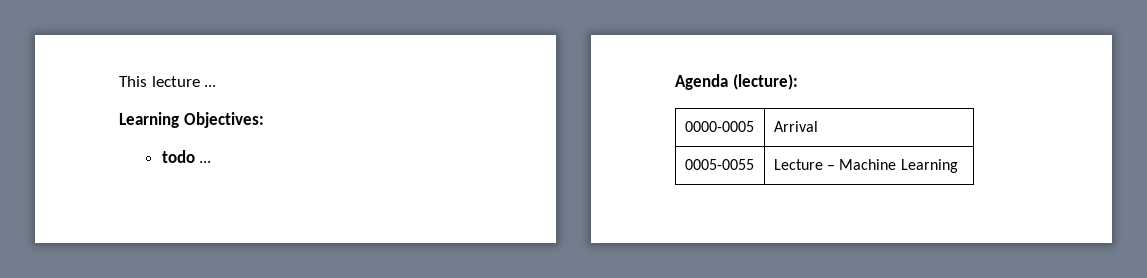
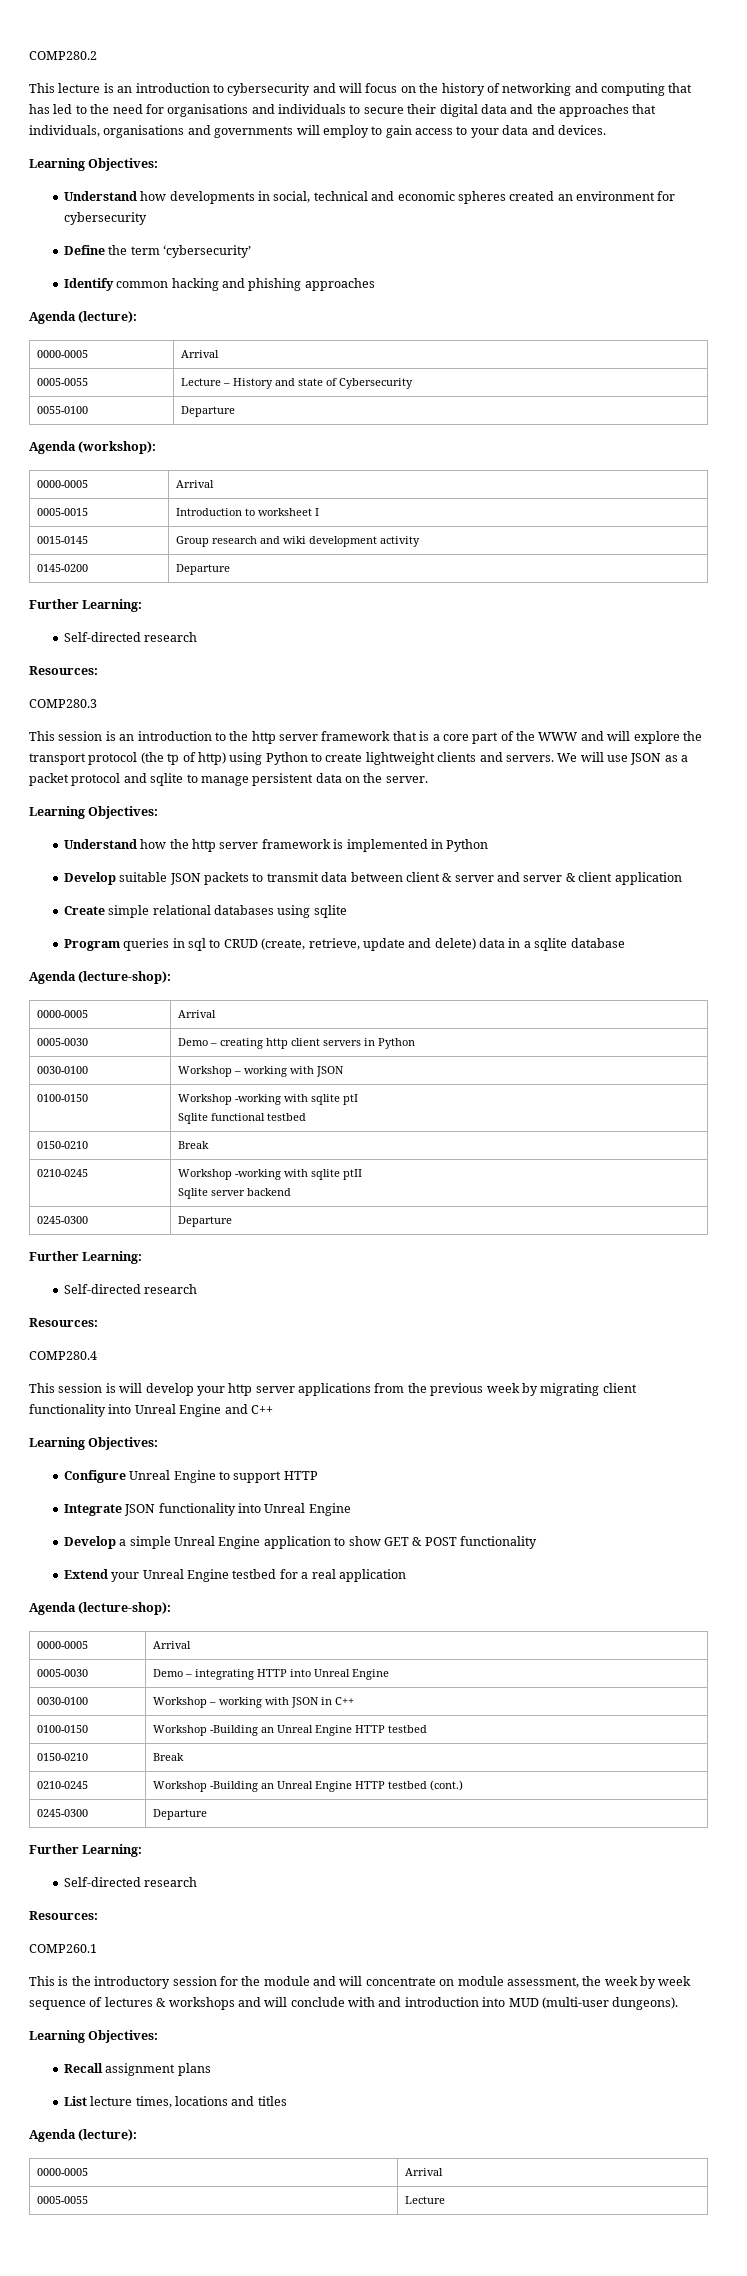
(119, 81) none -> [29,51,97,60] COMP280.2 //
[204,85,217,87] [119,112,264,128] [161,150,212,163] ... // Learning Objectives: // todo ... -> [103,83,693,96] [29,104,657,117] [29,125,606,138] [29,158,159,171] [63,191,676,204] [63,212,147,225] [63,245,252,258] [63,278,375,291] is an introduction to cybersecurity and will focus on the history of networking and computing that has led to the need for organisations and individuals to secure their digital data and the approaches that individuals, organisations and governments will employ to gain access to your data and devices. // Learning Objectives: // Understand how developments in social, technical and economic spheres created an environment for cybersecurity // Define the term ‘cybersecurity’ // Identify common hacking and phishing approaches
[839,159,958,173] Machine Learning -> [233,378,414,389] [37,406,89,414] [181,406,236,417] [29,441,157,454] [37,480,89,488] [176,480,215,488] [37,508,89,516] [176,508,320,516] [37,536,89,544] [176,536,421,547] [37,564,89,572] [176,564,231,575] [29,599,143,612] [63,632,198,642] [29,666,98,675] [29,699,97,708] [29,731,702,744] [29,752,689,765] [29,773,428,786] [29,806,159,819] [63,839,489,852] [63,872,682,885] [63,905,347,918] [63,938,625,951] [29,971,172,984] [37,1010,89,1018] [178,1010,217,1018] [37,1038,89,1046] [178,1038,416,1049] [37,1066,89,1074] [178,1066,345,1077] [37,1094,89,1102] [178,1094,359,1105] [178,1113,307,1124] [37,1141,89,1149] [178,1141,210,1149] [37,1169,89,1177] [178,1169,363,1180] [178,1188,292,1199] [37,1216,89,1224] [178,1216,233,1227] [29,1251,143,1264] [63,1284,198,1294] [29,1318,98,1327] [29,1351,97,1360] [29,1383,637,1396] [29,1404,273,1417] [29,1437,159,1450] [63,1470,318,1483] [63,1503,351,1516] [63,1536,538,1549] [63,1569,406,1582] [29,1602,172,1615] [37,1641,89,1649] [153,1641,192,1649] [37,1669,89,1677] [153,1669,390,1680] [37,1697,89,1705] [153,1697,355,1708] [37,1725,89,1733] [153,1725,428,1736] [37,1753,89,1761] [153,1753,185,1761] [37,1781,89,1789] [153,1780,464,1792] [37,1809,89,1817] [153,1809,208,1820] [29,1844,143,1857] [63,1877,198,1887] [29,1911,98,1920] [29,1944,97,1953] [29,1976,692,1989] [29,1997,679,2010] [29,2030,159,2043] [63,2063,211,2076] [63,2096,287,2108] [29,2129,138,2142] [37,2168,89,2176] [405,2168,444,2176] [37,2196,89,2204] [405,2196,446,2204] History and state of Cybersecurity // 0055-0100 | Departure // Agenda (workshop): // 0000-0005 | Arrival // 0005-0015 | Introduction to worksheet I // 0015-0145 | Group research and wiki development activity // 0145-0200 | Departure // Further Learning: // Self-directed research // Resources: // COMP280.3 // This session is an introduction to the http server framework that is a core part of the WWW and will explore the transport protocol (the tp of http) using Python to create lightweight clients and servers. We will use JSON as a packet protocol and sqlite to manage persistent data on the server. // Learning Objectives: // Understand how the http server framework is implemented in Python // Develop suitable JSON packets to transmit data between client & server and server & client application // Create simple relational databases using sqlite // Program queries in sql to CRUD (create, retrieve, update and delete) data in a sqlite database // Agenda (lecture-shop): // 0000-0005 | Arrival // 0005-0030 | Demo – creating http client servers in Python // 0030-0100 | Workshop – working with JSON // 0100-0150 | Workshop -working with sqlite ptI // Sqlite functional testbed // 0150-0210 | Break // 0210-0245 | Workshop -working with sqlite ptII // Sqlite server backend // 0245-0300 | Departure // Further Learning: // Self-directed research // Resources: // COMP280.4 // This session is will develop your http server applications from the previous week by migrating client functionality into Unreal Engine and C++ // Learning Objectives: // Configure Unreal Engine to support HTTP // Integrate JSON functionality into Unreal Engine // Develop a simple Unreal Engine application to show GET & POST functionality // Extend your Unreal Engine testbed for a real application // Agenda (lecture-shop): // 0000-0005 | Arrival // 0005-0030 | Demo – integrating HTTP into Unreal Engine // 0030-0100 | Workshop – working with JSON in C++ // 0100-0150 | Workshop -Building an Unreal Engine HTTP testbed // 0150-0210 | Break // 0210-0245 | Workshop -Building an Unreal Engine HTTP testbed (cont.) // 0245-0300 | Departure // Further Learning: // Self-directed research // Resources: // COMP260.1 // This is the introductory session for the module and will concentrate on module assessment, the week by week sequence of lectures & workshops and will conclude with and introduction into MUD (multi-user dungeons). // Learning Objectives: // Recall assignment plans // List lecture times, locations and titles // Agenda (lecture): // 0000-0005 | Arrival // 0005-0055 | Lecture

